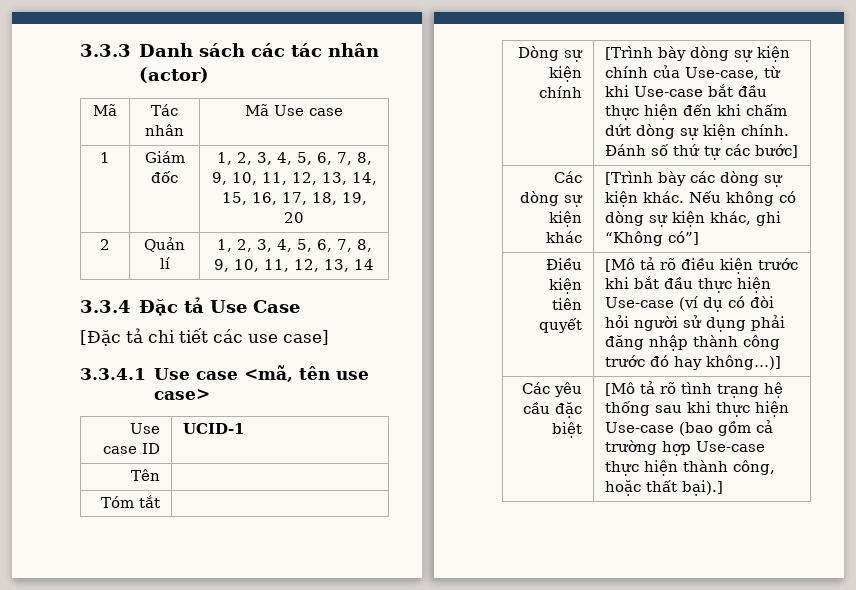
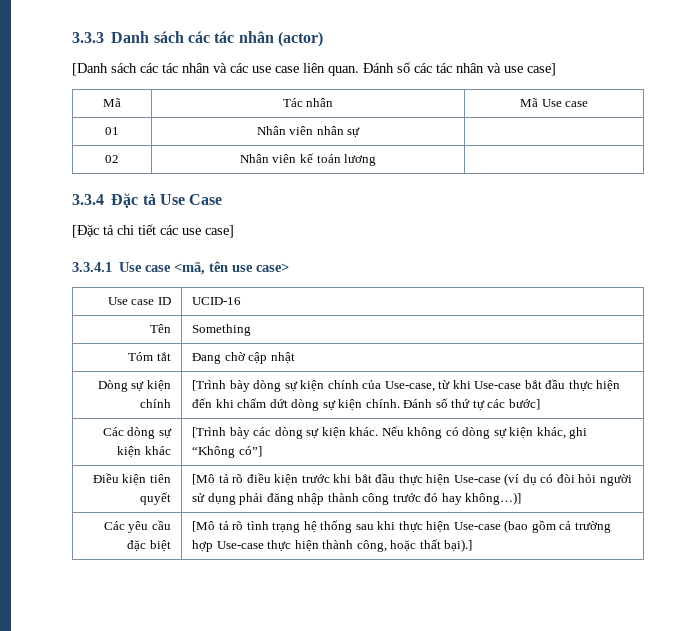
(210, 75) none -> [72,62,556,76] // [Danh sách các tác nhân và các use case liên quan. Đánh số các tác nhân và use case]
[100,152,110,163] [144,151,185,163] [151,171,178,183] [216,152,372,165] [211,172,377,185] [221,192,367,205] [284,212,304,223] [100,239,110,250] [144,237,185,252] [159,257,170,269] [216,239,372,252] [214,259,374,272] 1 | Giám đốc | 1, 2, 3, 4, 5, 6, 7, 8, 9, 10, 11, 12, 13, 14, 15, 16, 17, 18, 19, 20 // 2 | Quản lí | 1, 2, 3, 4, 5, 6, 7, 8, 9, 10, 11, 12, 13, 14 -> [105,127,119,135] [256,126,361,138] [105,155,119,163] [239,153,377,166] 01 | Nhân viên nhân sự | // 02 | Nhân viên kế toán lương |
[183,423,245,434] UCID-1 -> [192,297,242,305] UCID-16
(160, 475) none -> [192,324,252,336] Something
(160, 501) none -> [192,352,295,364] Đang chờ cập nhật

